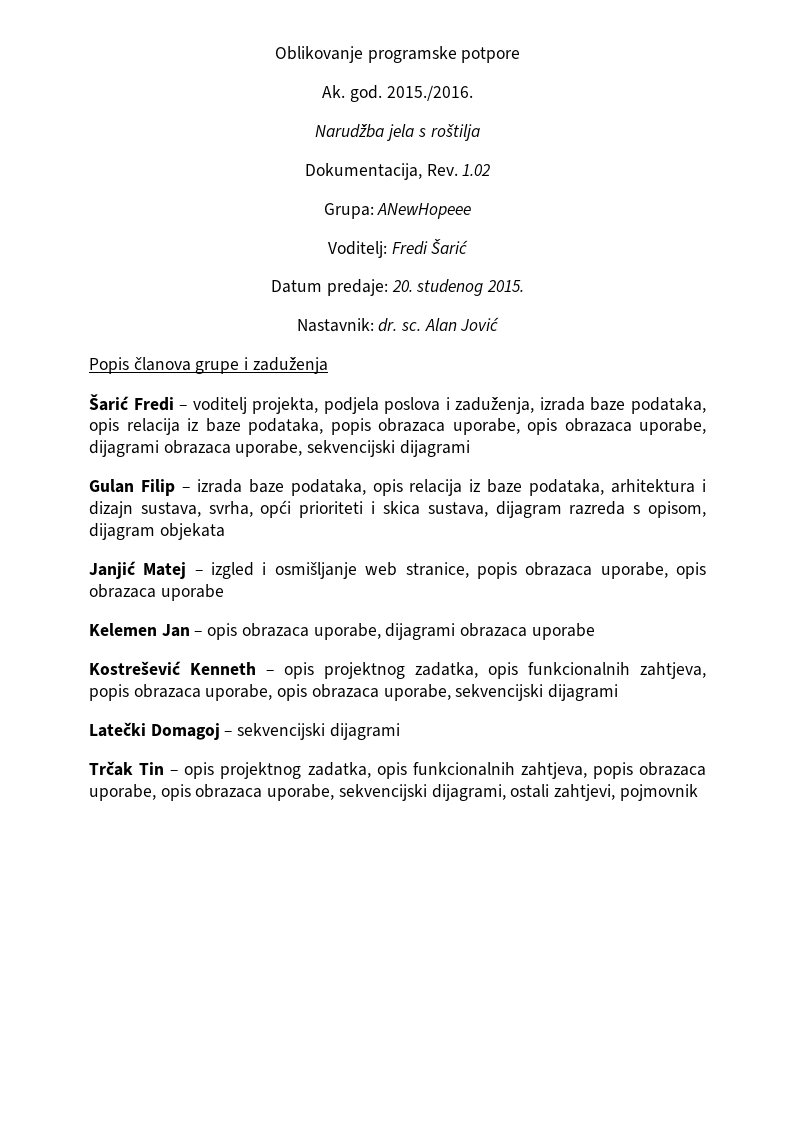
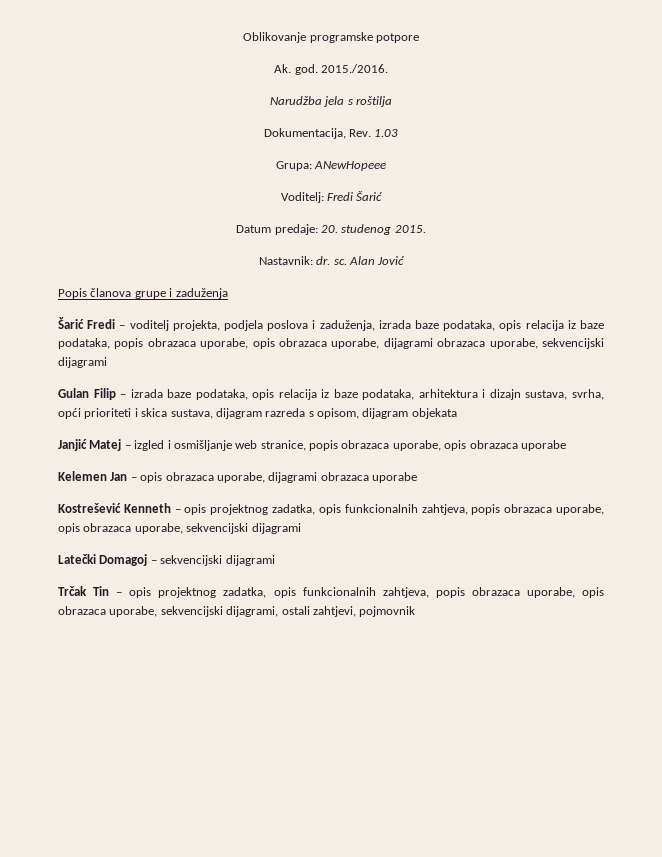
[462,164,491,176] 1.02 -> [374,129,399,137] 1.03

